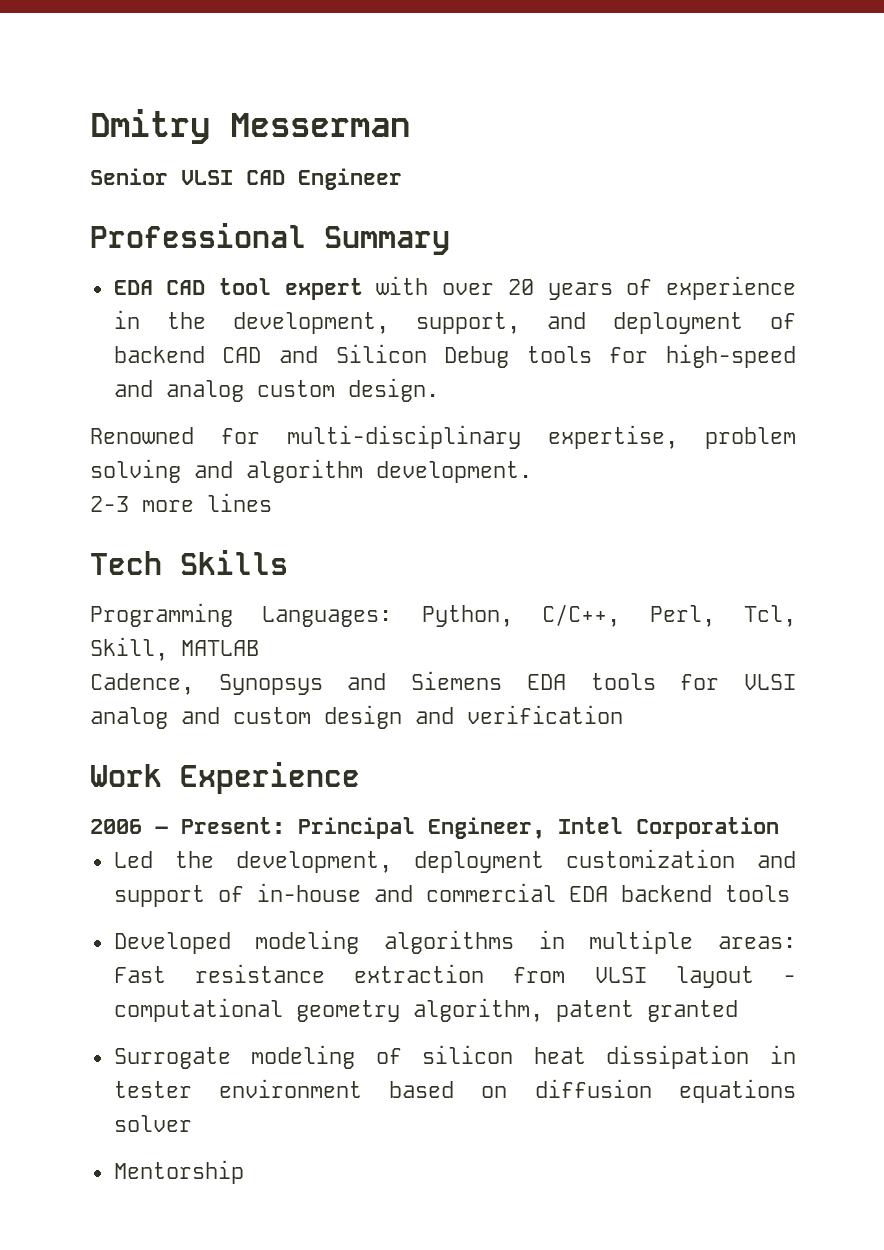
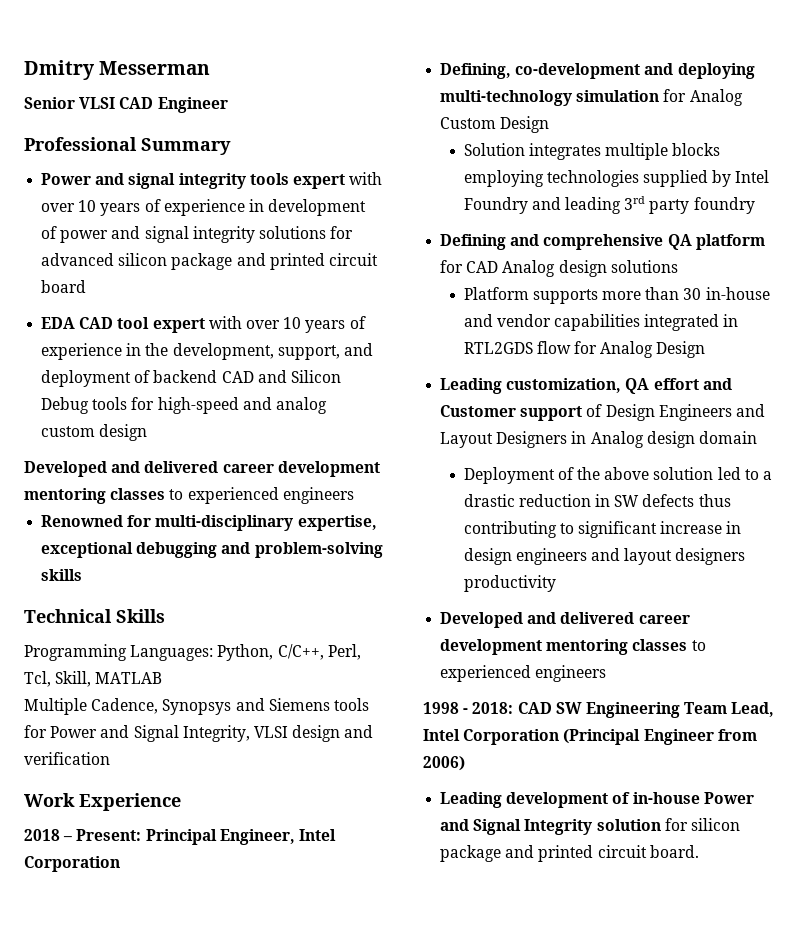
(450, 240) none -> [41,172,383,189] [41,199,367,216] [41,226,354,243] [41,253,378,270] [41,280,87,293] // Power and signal integrity tools expert with over 10 years of experience in development of power and signal integrity solutions for advanced silicon package and printed circuit board
[507,279,534,295] 20 -> [283,317,302,329] 10
[347,378,439,402] [90,425,796,449] [90,459,532,483] [90,493,272,512] [90,551,162,575] design. // Renowned for multi-disciplinary expertise, problem solving and algorithm development. // 2-3 more lines // Tech -> [99,424,148,441] [24,461,380,477] [24,487,354,504] [41,515,377,531] [41,542,383,558] [41,569,83,581] [24,609,112,623] design // Developed and delivered career development mentoring classes to experienced engineers // Renowned for multi-disciplinary expertise, exceptional debugging and problem-solving skills // Technical
(259, 648) none -> [24,698,87,715] Multiple
[526,673,796,690] [90,707,311,729] EDA tools for VLSI analog and custom -> [333,698,369,711] [24,725,288,742] tools for Power and Signal Integrity, VLSI
[90,819,142,834] 2006 -> [24,829,60,841] 2018
[113,849,797,873] [113,883,790,907] [113,930,797,954] [113,964,797,988] [113,998,738,1022] [113,1045,796,1069] [113,1079,796,1103] [113,1115,192,1132] [113,1160,244,1184] Led the development, deployment customization and support of in-house and commercial EDA backend tools // Developed modeling algorithms in multiple areas: Fast resistance extraction from VLSI layout - computational geometry algorithm, patent granted // Surrogate modeling of silicon heat dissipation in tester environment based on diffusion equations solver // Mentorship -> [440,63,755,79] [440,89,743,106] [440,116,550,133] [463,143,721,160] [463,170,770,187] [463,196,755,214] [440,234,765,250] [440,260,678,277] [463,287,770,304] [463,314,739,331] [463,341,706,358] [440,378,732,394] [440,404,765,421] [440,431,757,448] [463,467,773,484] [463,494,731,507] [463,521,742,538] [463,548,746,565] [463,575,556,592] [440,612,690,628] [440,639,706,655] [440,665,607,682] [423,702,775,718] [423,729,757,745] [423,756,465,771] [440,792,754,808] [440,818,740,835] [440,845,699,862] Defining, co-development and deploying multi-technology simulation for Analog Custom Design // Solution integrates multiple blocks employing technologies supplied by Intel Foundry and leading 3rd party foundry // Defining and comprehensive QA platform for CAD Analog design solutions // Platform supports more than 30 in-house and vendor capabilities integrated in RTL2GDS flow for Analog Design // Leading customization, QA effort and Customer support of Design Engineers and Layout Designers in Analog design domain // Deployment of the above solution led to a drastic reduction in SW defects thus contributing to significant increase in design engineers and layout designers productivity // Developed and delivered career development mentoring classes to experienced engineers // 1998 - 2018: CAD SW Engineering Team Lead, Intel Corporation (Principal Engineer from 2006) // Leading development of in-house Power and Signal Integrity solution for silicon package and printed circuit board.

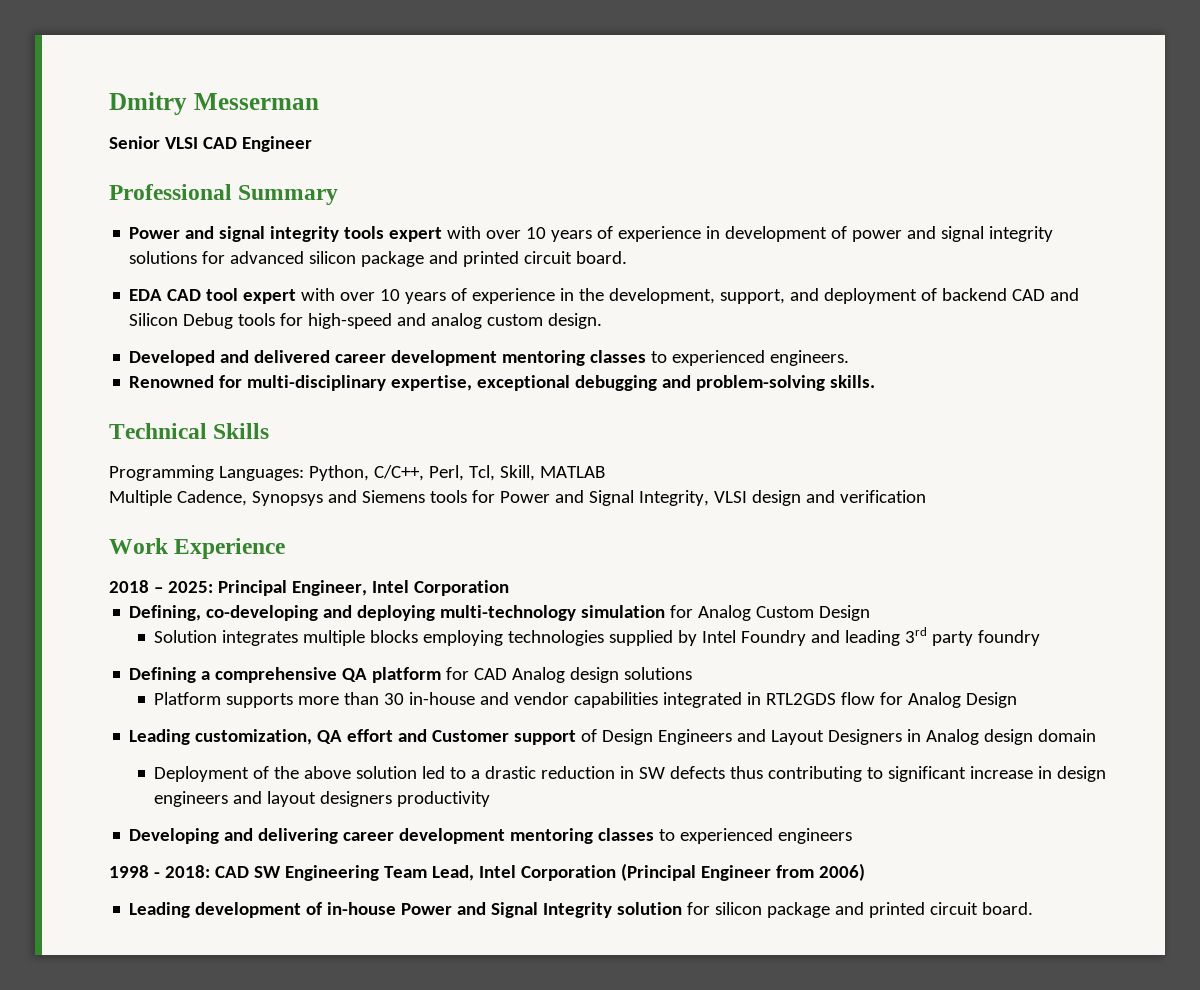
[41,280,87,293] board -> [576,251,628,264] board.
[99,424,148,441] [24,461,380,477] [24,487,354,504] design // Developed and delivered career development mentoring classes to experienced engineers -> [548,313,603,329] [129,350,850,366] design. // Developed and delivered career development mentoring classes to experienced engineers.
[41,569,83,581] skills -> [830,375,876,388] skills.
[76,829,142,841] Present: -> [167,581,213,593] 2025:
[515,63,641,79] co-development -> [206,605,319,621] co-developing
[510,234,540,246] and -> [201,671,211,680] a
[440,612,635,628] Developed and delivered -> [129,828,339,844] Developing and delivering

